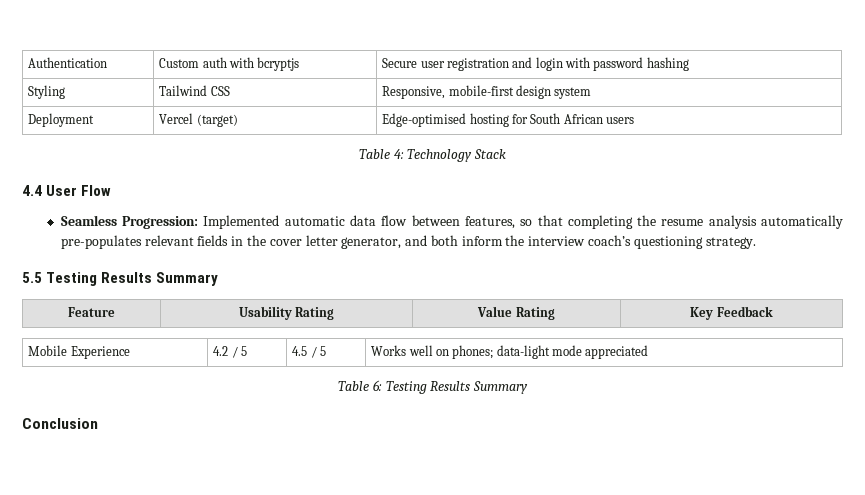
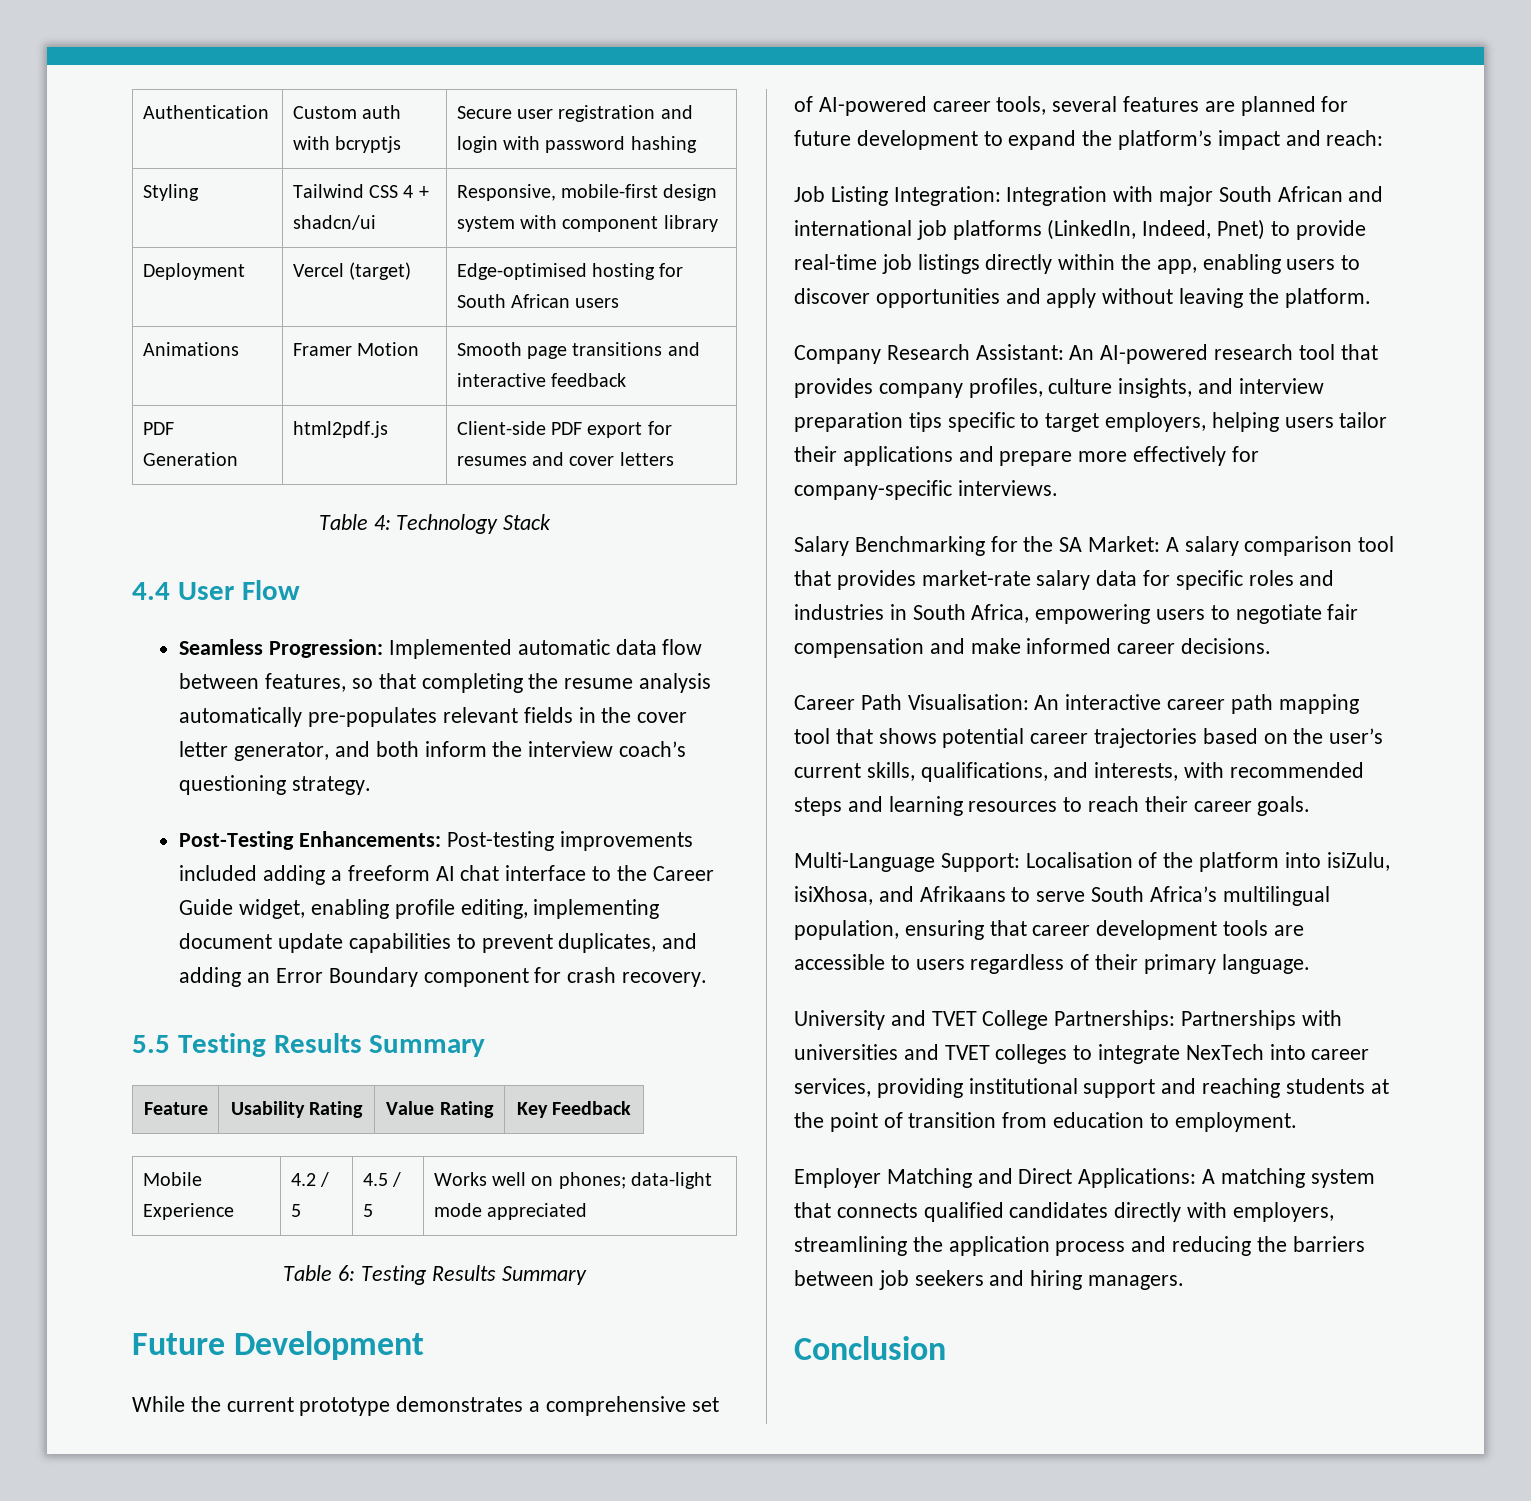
(230, 91) none -> [403,185,429,198] [292,215,376,230] 4 + shadcn/ui
(592, 93) none -> [520,215,718,232] with component library
(635, 120) none -> [142,342,239,356] [292,342,420,356] [456,342,700,359] [456,373,627,387] [142,422,174,435] [142,452,238,466] [292,421,388,438] [456,421,672,438] [456,452,674,466] // Animations | Framer Motion | Smooth page transitions and interactive feedback // PDF Generation | html2pdf.js | Client-side PDF export for resumes and cover letters
(756, 243) none -> [179,831,693,851] [179,865,714,885] [179,899,660,919] [179,933,698,953] [179,967,708,987] // Post-Testing Enhancements: Post-testing improvements included adding a freeform AI chat interface to the Career Guide widget, enabling profile editing, implementing document update capabilities to prevent duplicates, and adding an Error Boundary component for crash recovery.
(529, 387) none -> [132,1331,425,1360] [132,1396,719,1416] [794,96,1349,116] [794,130,1384,150] [794,186,1384,206] [794,219,1366,240] [794,254,1361,274] [794,288,1371,308] [794,344,1378,364] [794,378,1324,398] [794,412,1388,432] [794,446,1259,466] [794,480,1058,500] [794,536,1395,556] [794,570,1335,590] [794,604,1359,624] [794,638,1272,658] [794,694,1359,714] [794,728,1384,748] [794,762,1364,782] [794,796,1311,816] [794,852,1390,872] [794,886,1330,906] [794,920,1304,940] [794,954,1310,974] [794,1010,1342,1030] [794,1044,1370,1064] [794,1078,1389,1098] [794,1112,1297,1132] [794,1168,1375,1188] [794,1202,1334,1222] [794,1236,1365,1256] [794,1270,1185,1290] // Future Development // While the current prototype demonstrates a comprehensive set of AI-powered career tools, several features are planned for future development to expand the platform’s impact and reach: // Job Listing Integration: Integration with major South African and international job platforms (LinkedIn, Indeed, Pnet) to provide real-time job listings directly within the app, enabling users to discover opportunities and apply without leaving the platform. // Company Research Assistant: An AI-powered research tool that provides company profiles, culture insights, and interview preparation tips specific to target employers, helping users tailor their applications and prepare more effectively for company-specific interviews. // Salary Benchmarking for the SA Market: A salary comparison tool that provides market-rate salary data for specific roles and industries in South Africa, empowering users to negotiate fair compensation and make informed career decisions. // Career Path Visualisation: An interactive career path mapping tool that shows potential career trajectories based on the user’s current skills, qualifications, and interests, with recommended steps and learning resources to reach their career goals. // Multi-Language Support: Localisation of the platform into isiZulu, isiXhosa, and Afrikaans to serve South Africa’s multilingual population, ensuring that career development tools are accessible to users regardless of their primary language. // University and TVET College Partnerships: Partnerships with universities and TVET colleges to integrate NexTech into career services, providing institutional support and reaching students at the point of transition from education to employment. // Employer Matching and Direct Applications: A matching system that connects qualified candidates directly with employers, streamlining the application process and reducing the barriers between job seekers and hiring managers.

